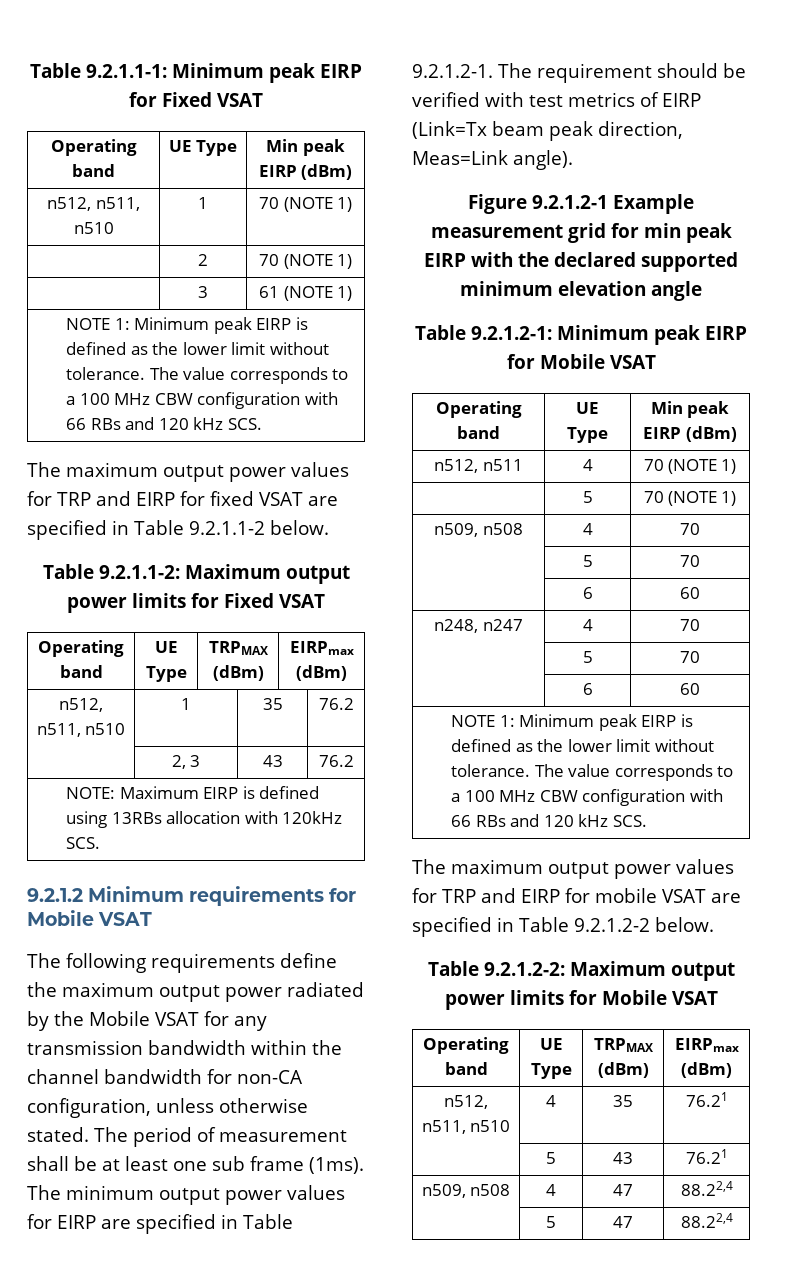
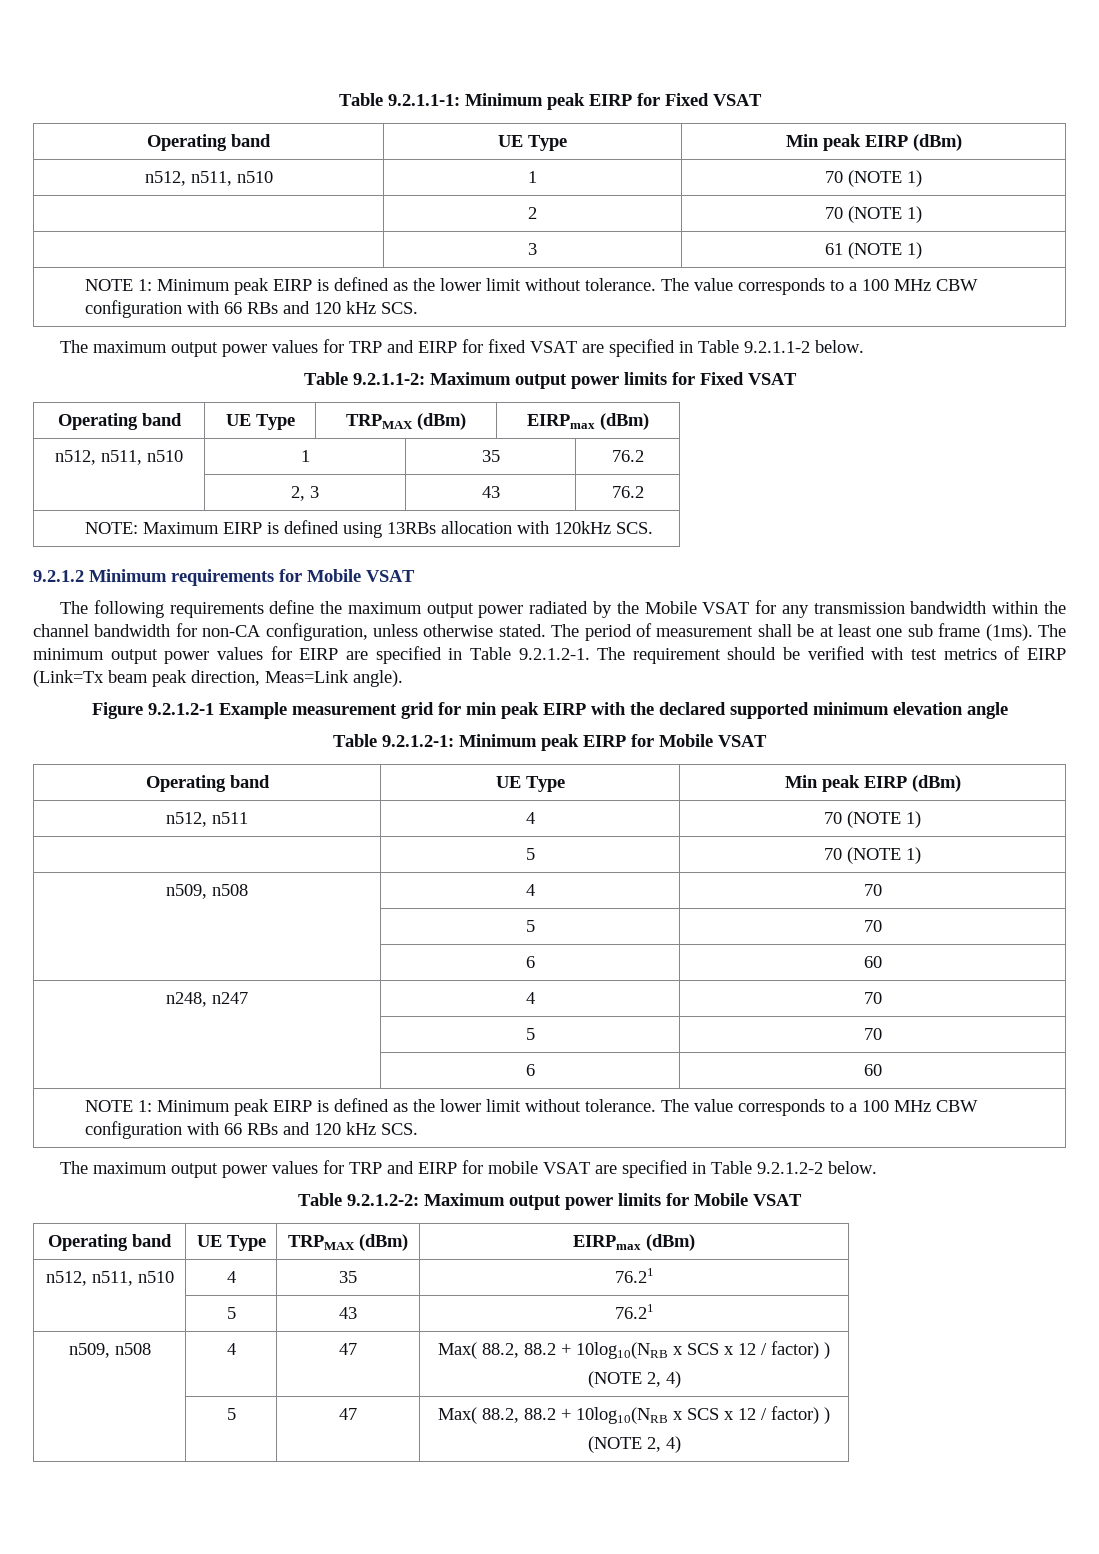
[680,1181,733,1196] [546,1216,556,1228] [613,1216,633,1228] [680,1213,733,1228] 88.22,4 // | 5 | 47 | 88.22,4 -> [438,1341,830,1359] [587,1371,681,1388] [226,1408,236,1420] [339,1408,357,1420] [438,1406,830,1424] [587,1436,681,1453] Max( 88.2, 88.2 + 10log10(NRB x SCS x 12 / factor) ) // (NOTE 2, 4) // | 5 | 47 | Max( 88.2, 88.2 + 10log10(NRB x SCS x 12 / factor) ) // (NOTE 2, 4)

